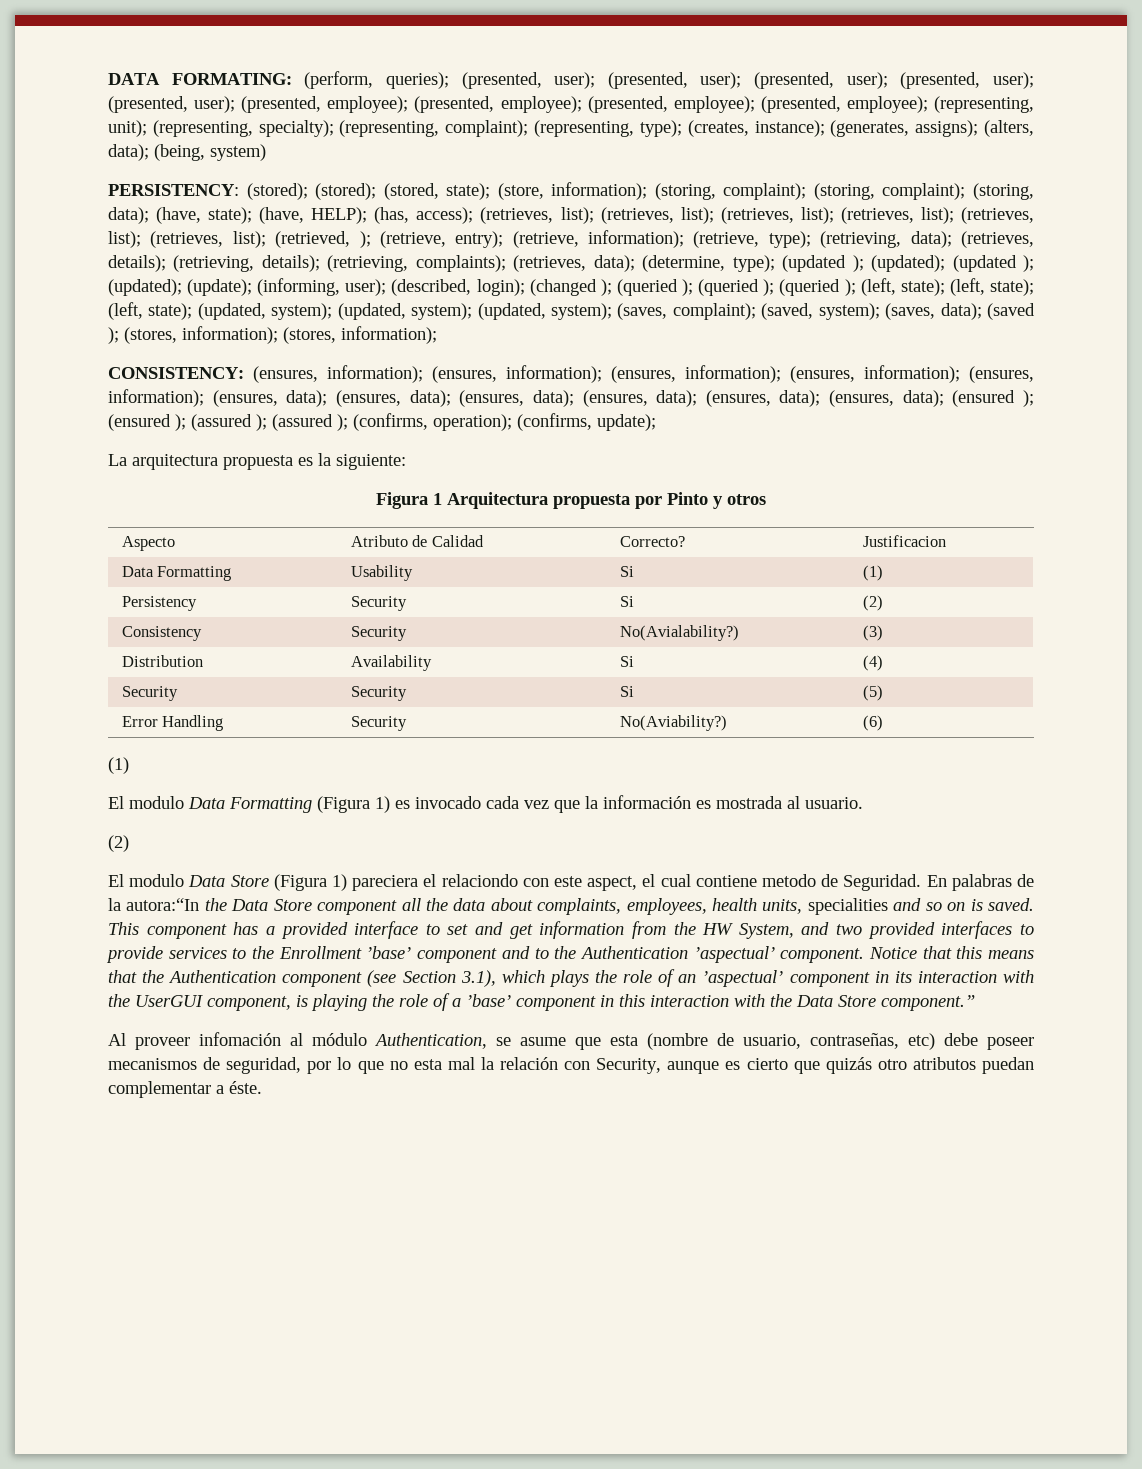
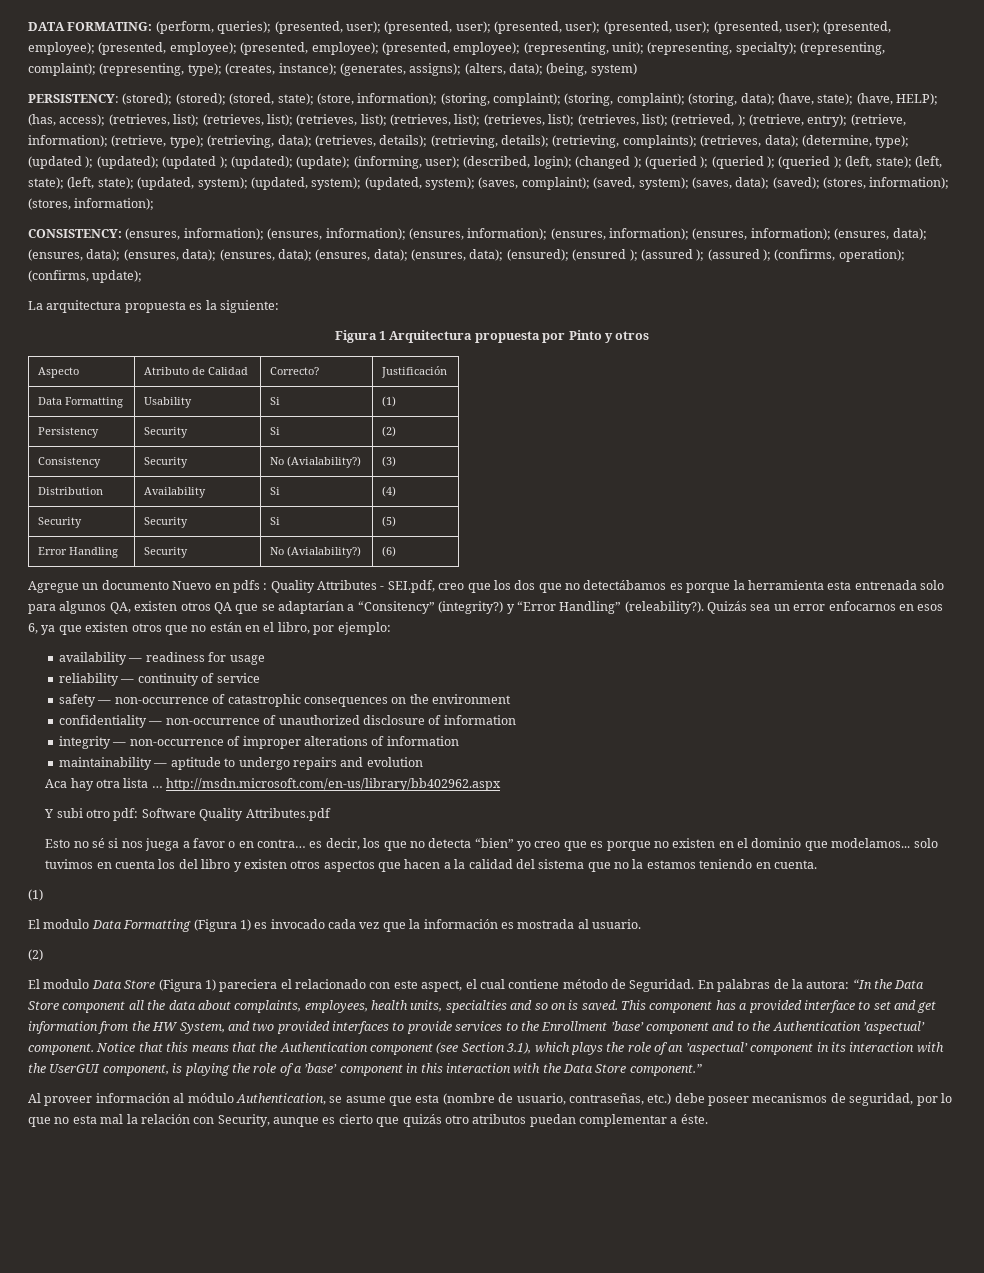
[987,303,1035,320] [108,327,119,344] (saved ); -> [772,177,820,189] (saved);
[952,390,1034,407] (ensured ); -> [506,249,569,261] (ensured);
[862,535,946,547] Justificacion -> [380,366,447,378] Justificación
[619,625,739,641] No(Avialability?) -> [269,456,361,468] No (Avialability?)
[619,715,727,731] No(Aviability?) -> [269,546,361,558] No (Avialability?)
(883, 723) none -> [28,580,944,593] [28,601,944,614] [28,622,391,635] [59,652,265,665] [59,673,260,686] [59,694,512,707] [59,715,516,728] [59,736,459,749] [59,757,423,770] [45,778,502,791] [44,808,331,821] [45,838,938,851] [45,859,817,872] // Agregue un documento Nuevo en pdfs : Quality Attributes - SEI.pdf, creo que los dos que no detectábamos es porque la herramienta esta entrenada solo para algunos QA, existen otros QA que se adaptarían a “Consitency” (integrity?) y “Error Handling” (releability?). Quizás sea un error enfocarnos en esos 6, ya que existen otros que no están en el libro, por ejemplo: // availability — readiness for usage // reliability — continuity of service // safety — non-occurrence of catastrophic consequences on the environment // confidentiality — non-occurrence of unauthorized disclosure of information // integrity — non-occurrence of improper alterations of information // maintainability — aptitude to undergo repairs and evolution // Aca hay otra lista … http://msdn.microsoft.com/en-us/library/bb402962.aspx // Y subi otro pdf: Software Quality Attributes.pdf // Esto no sé si nos juega a favor o en contra… es decir, los que no detecta “bien” yo creo que es porque no existen en el dominio que modelamos... solo tuvimos en cuenta los del libro y existen otros aspectos que hacen a la calidad del sistema que no la estamos teniendo en cuenta.
[441,874,518,887] relaciondo -> [295,979,366,989] relacionado
[762,874,817,887] metodo -> [562,979,608,989] método
[126,898,200,911] autora:“In -> [806,979,872,989] autora: “In
[807,898,888,915] specialities -> [445,1000,507,1013] specialties
[199,1032,281,1046] infomación -> [95,1093,170,1103] información
[908,1033,935,1050] etc) -> [647,1093,672,1105] etc.)

